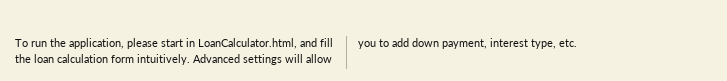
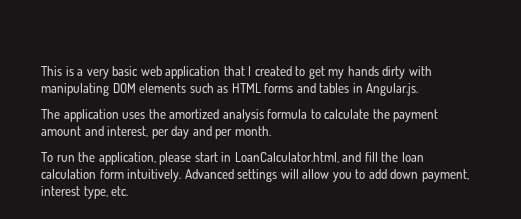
(15, 43) none -> [41,66,432,79] [41,83,419,96] [41,109,439,122] [41,126,271,139] This is a very basic web application that I created to get my hands dirty with manipulating DOM elements such as HTML forms and tables in Angular.js. // The application uses the amortized analysis formula to calculate the payment amount and interest, per day and per month. //

